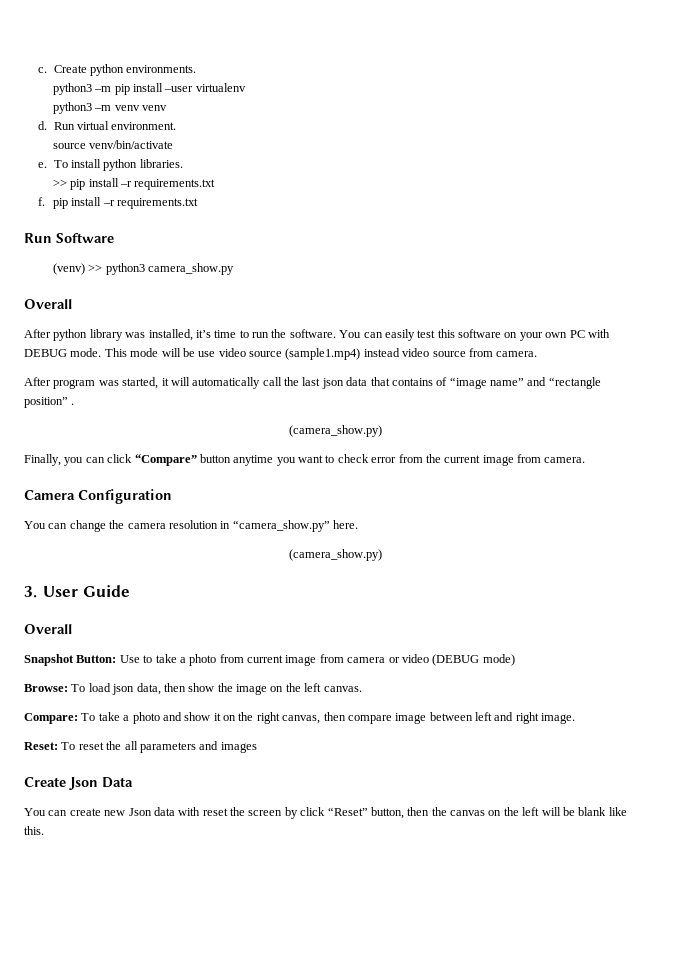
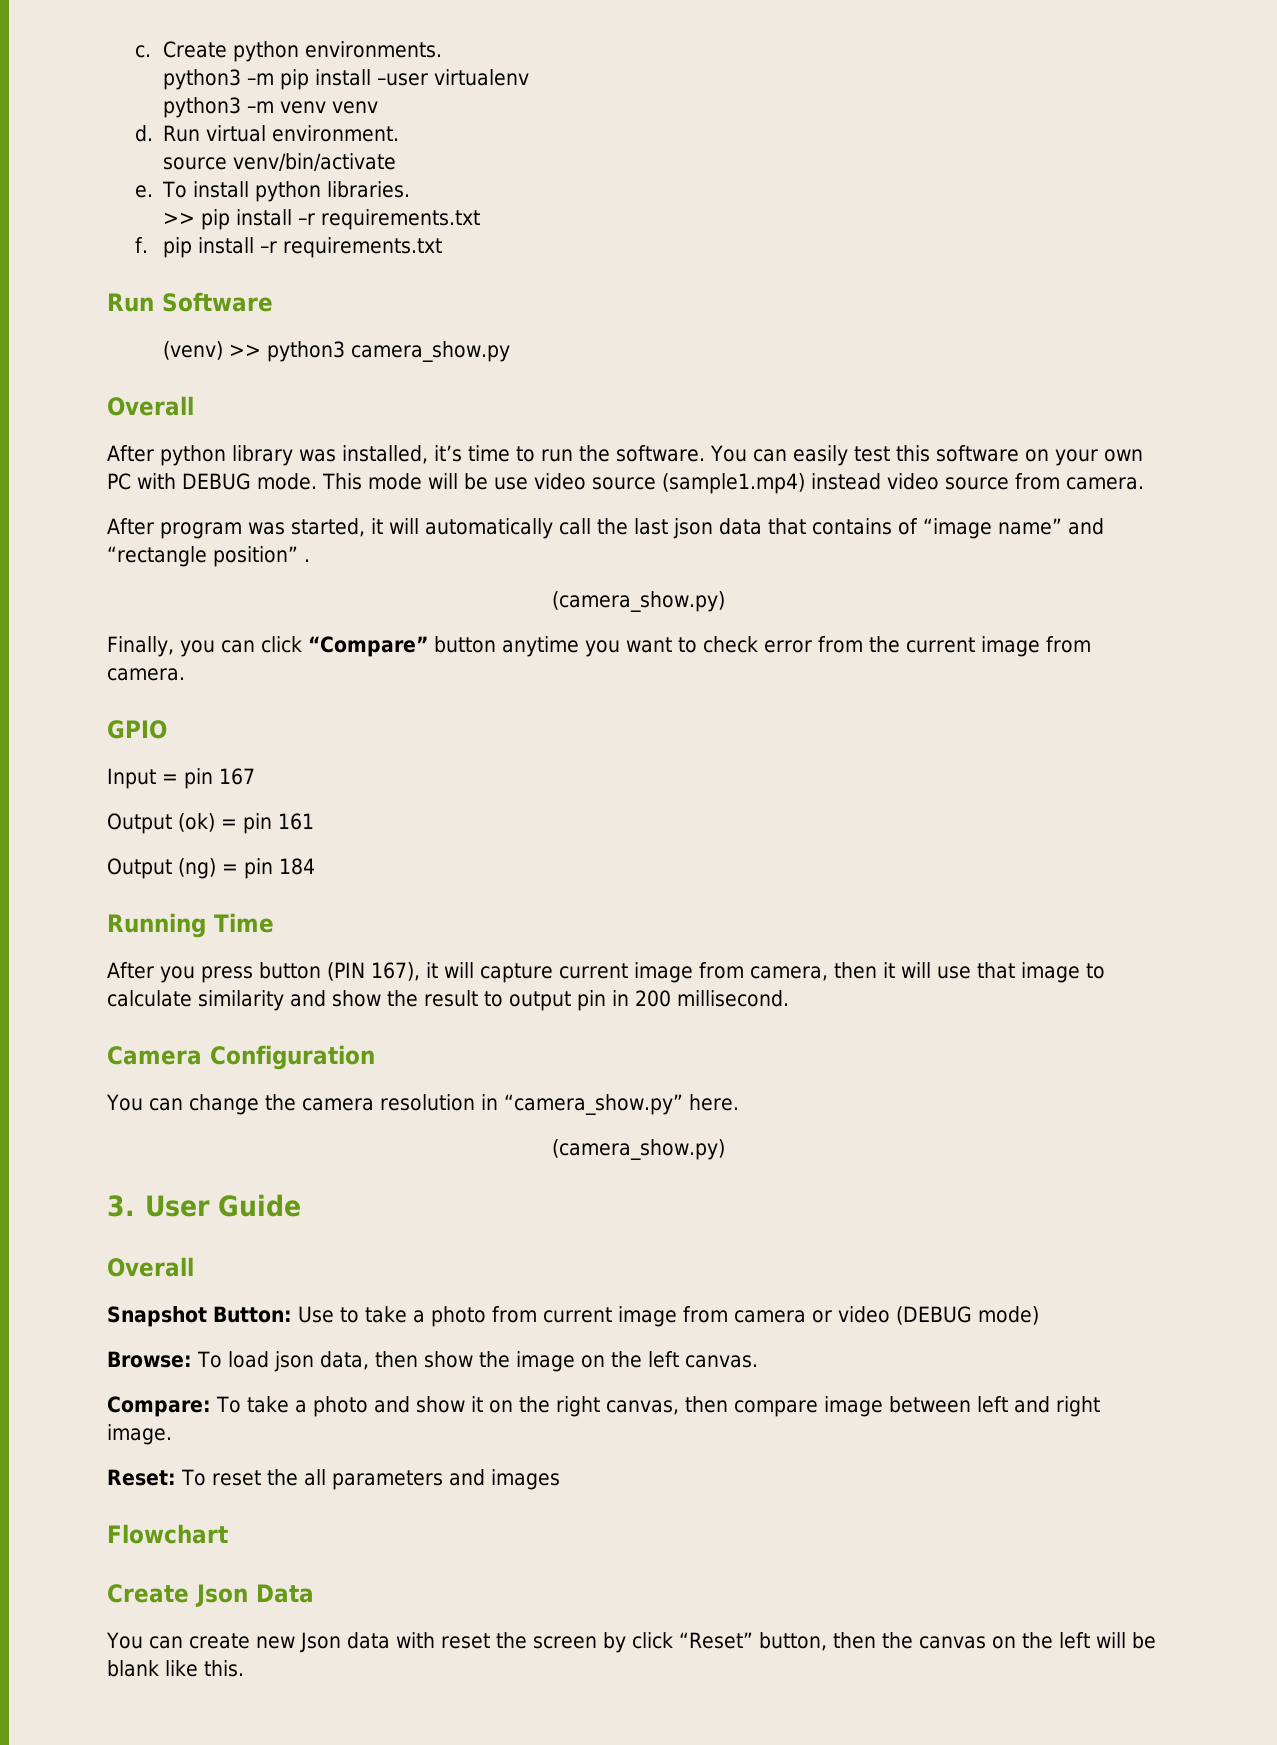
(586, 460) none -> [107,720,167,739] [107,768,255,789] [107,813,314,834] [107,858,315,879] [107,913,274,938] [107,962,1105,983] [107,990,789,1011] // GPIO // Input = pin 167 // Output (ok) = pin 161 // Output (ng) = pin 184 // Running Time // After you press button (PIN 167), it will capture current image from camera, then it will use that image to calculate similarity and show the result to output pin in 200 millisecond.
(257, 747) none -> [107,1524,228,1544] // Flowchart

